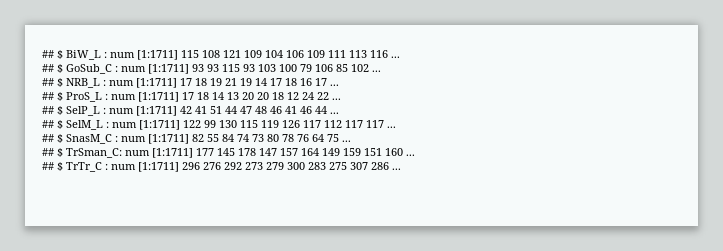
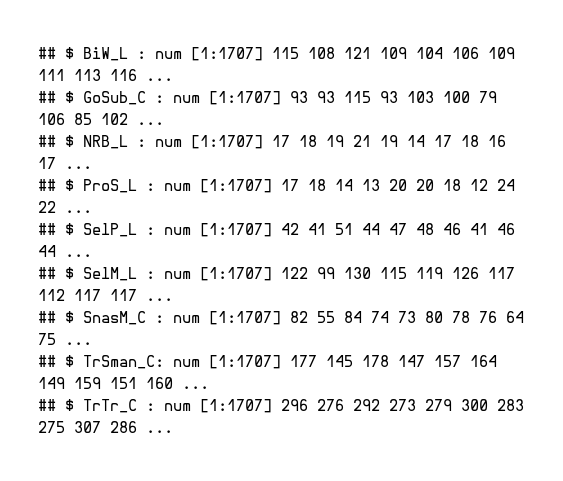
[137,50,178,60] [1:1711] -> [191,47,263,61] [1:1707]
[148,64,189,74] [1:1711] -> [209,91,281,105] [1:1707]
[136,78,177,88] [1:1711] -> [191,135,263,149] [1:1707]
[138,92,179,102] [1:1711] -> [200,179,272,193] [1:1707]
[136,106,177,116] [1:1711] -> [200,223,272,237] [1:1707]
[139,120,180,130] [1:1711] -> [200,267,272,281] [1:1707]
[148,134,189,144] [1:1711] -> [209,311,281,325] [1:1707]
[152,148,193,158] [1:1711] -> [209,355,281,369] [1:1707]
[138,162,179,172] [1:1711] -> [200,399,272,413] [1:1707]

